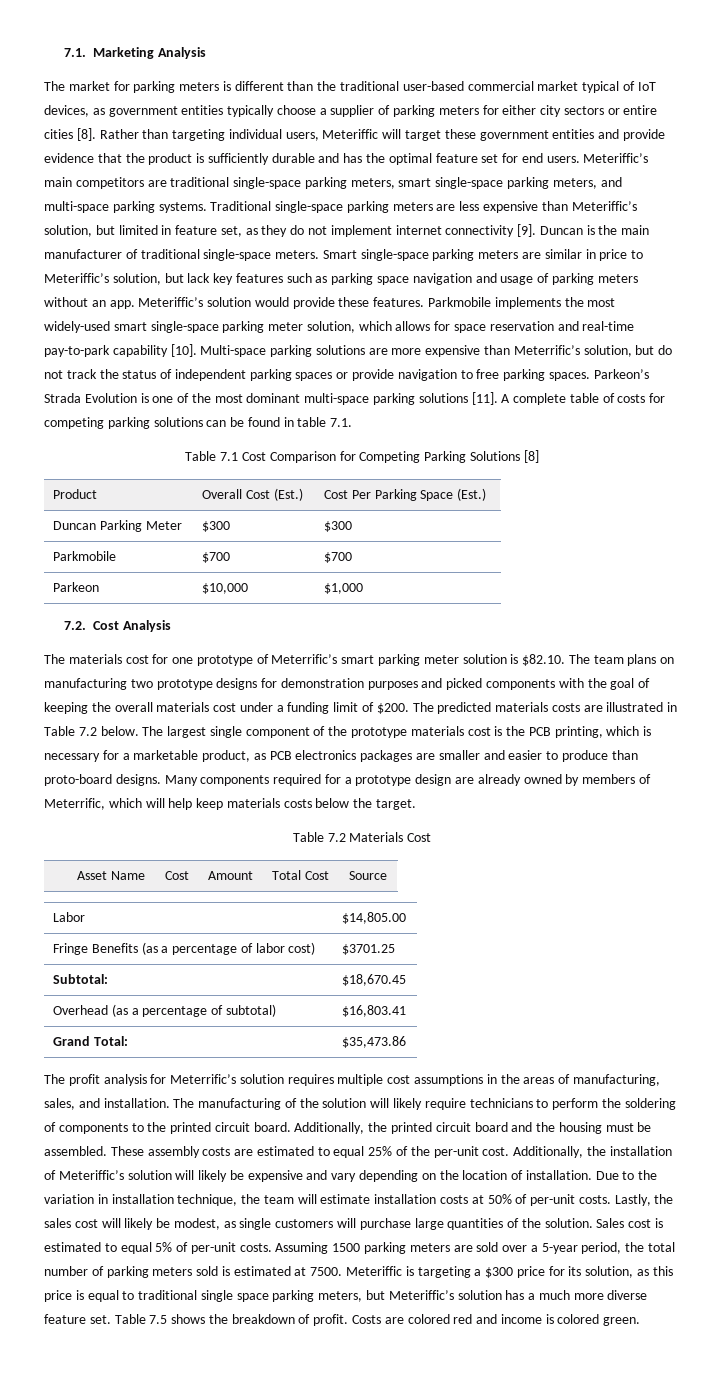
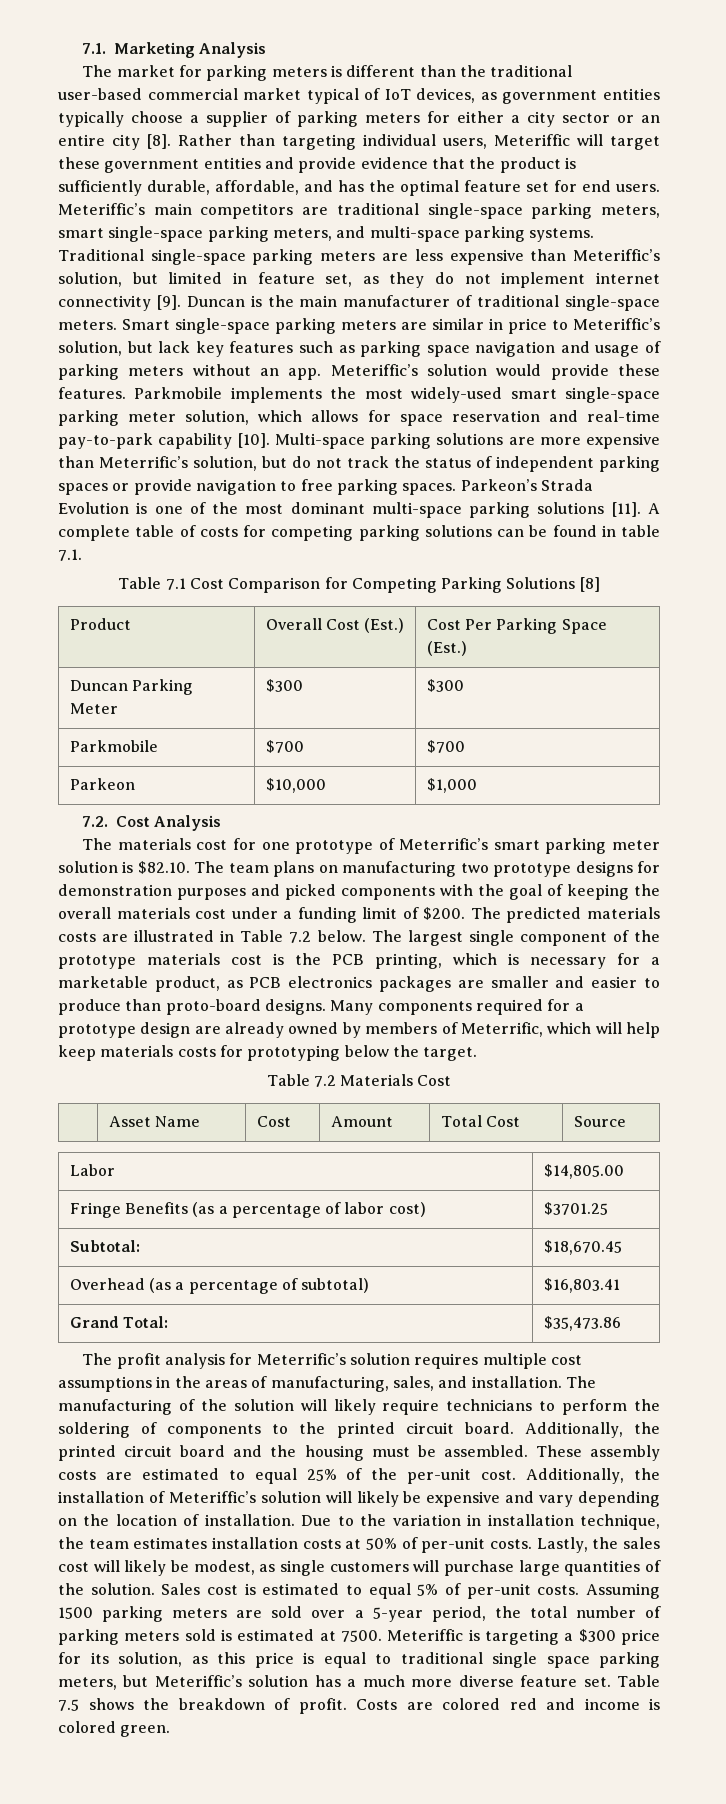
[540,105,658,117] [44,129,73,139] city sectors or entire cities -> [511,111,660,127] [58,134,140,150] a city sector or an entire city
[271,153,315,163] durable -> [147,180,299,195] durable, affordable,
(312, 803) none -> [219,1045,341,1061] for prototyping
[297,1194,371,1204] will estimate -> [133,1537,208,1549] estimates

